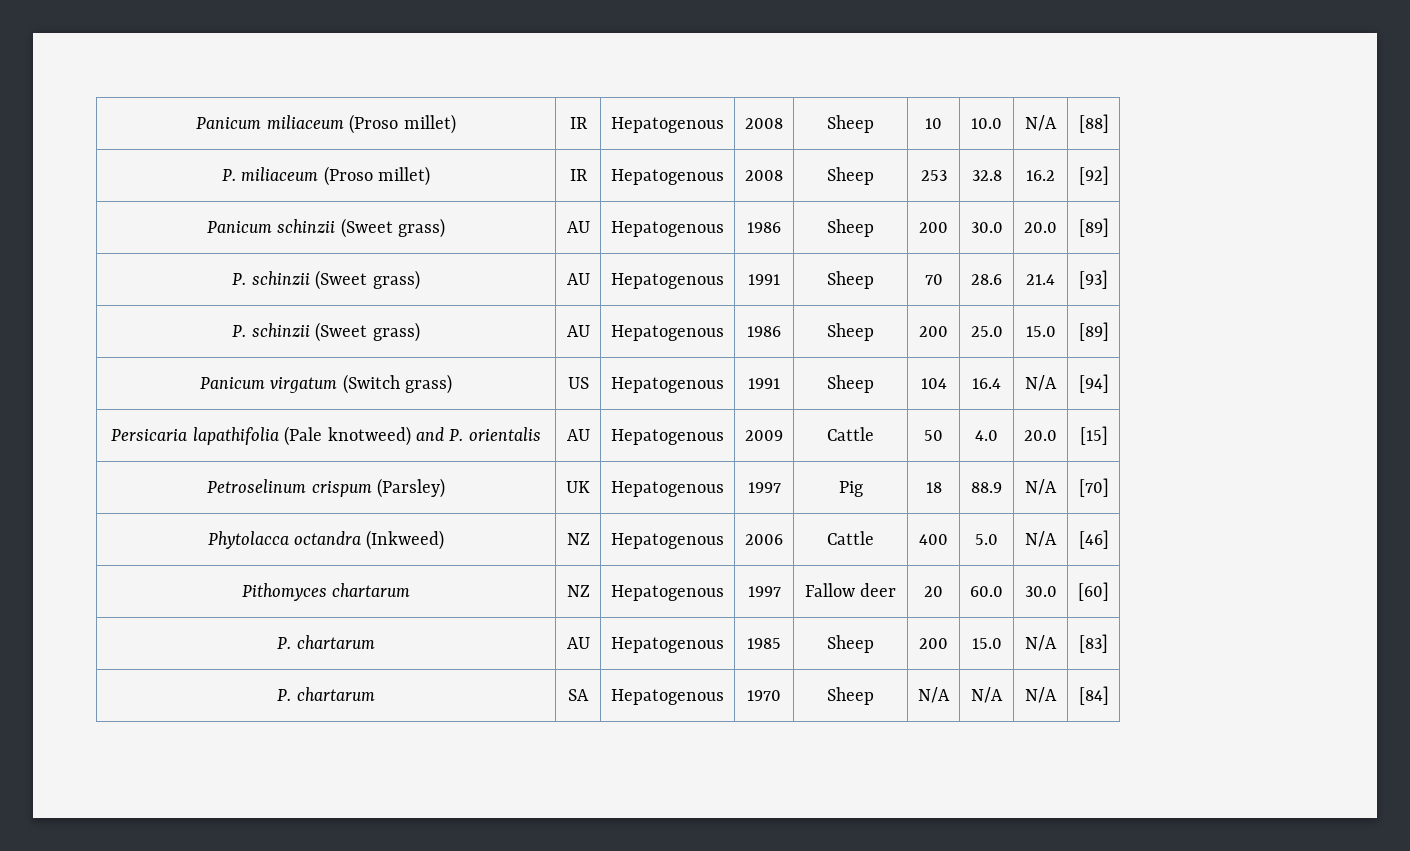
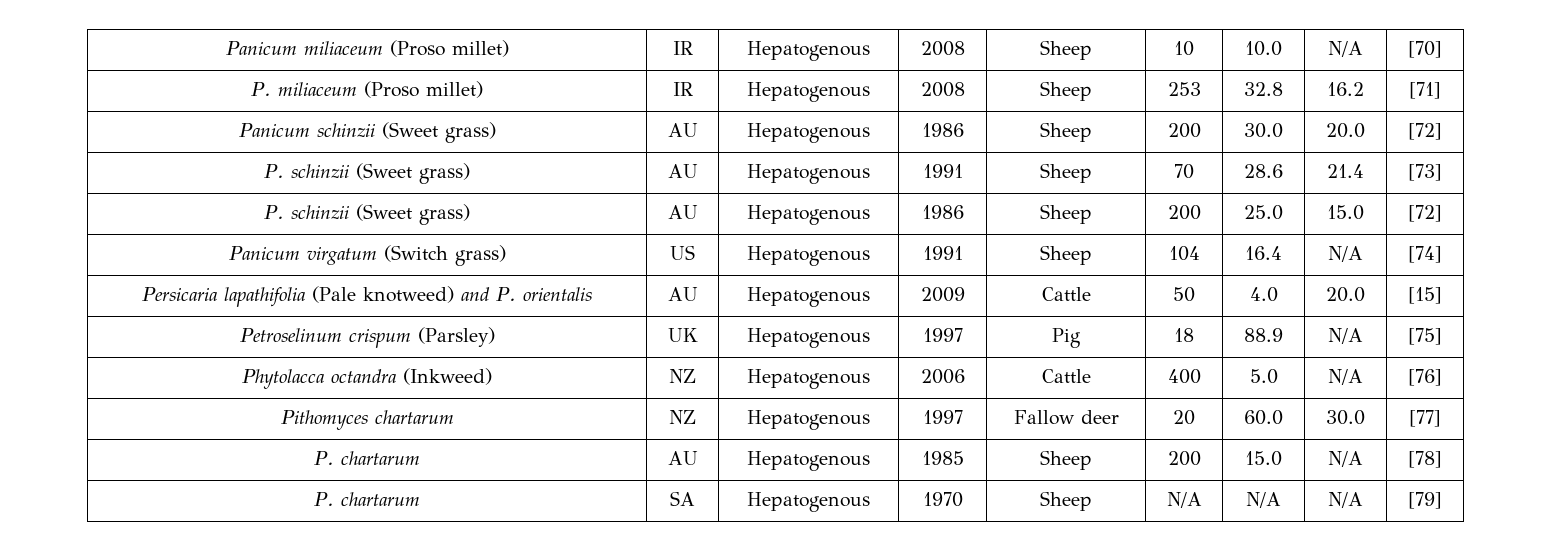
[1078,114,1109,133] [88] -> [1408,41,1442,58] [70]
[1078,166,1109,185] [92] -> [1409,82,1441,99] [71]
[1078,218,1109,237] [89] -> [1408,123,1442,140] [72]
[1079,270,1108,289] [93] -> [1408,164,1442,181] [73]
[1078,322,1109,341] [89] -> [1408,205,1442,222] [72]
[1078,374,1109,393] [94] -> [1408,246,1442,263] [74]
[1078,478,1109,497] [70] -> [1408,328,1442,345] [75]
[1078,530,1109,549] [46] -> [1408,369,1442,386] [76]
[1078,582,1109,601] [60] -> [1409,410,1441,427] [77]
[1079,634,1108,653] [83] -> [1408,451,1442,468] [78]
[1078,686,1109,705] [84] -> [1408,492,1442,509] [79]

